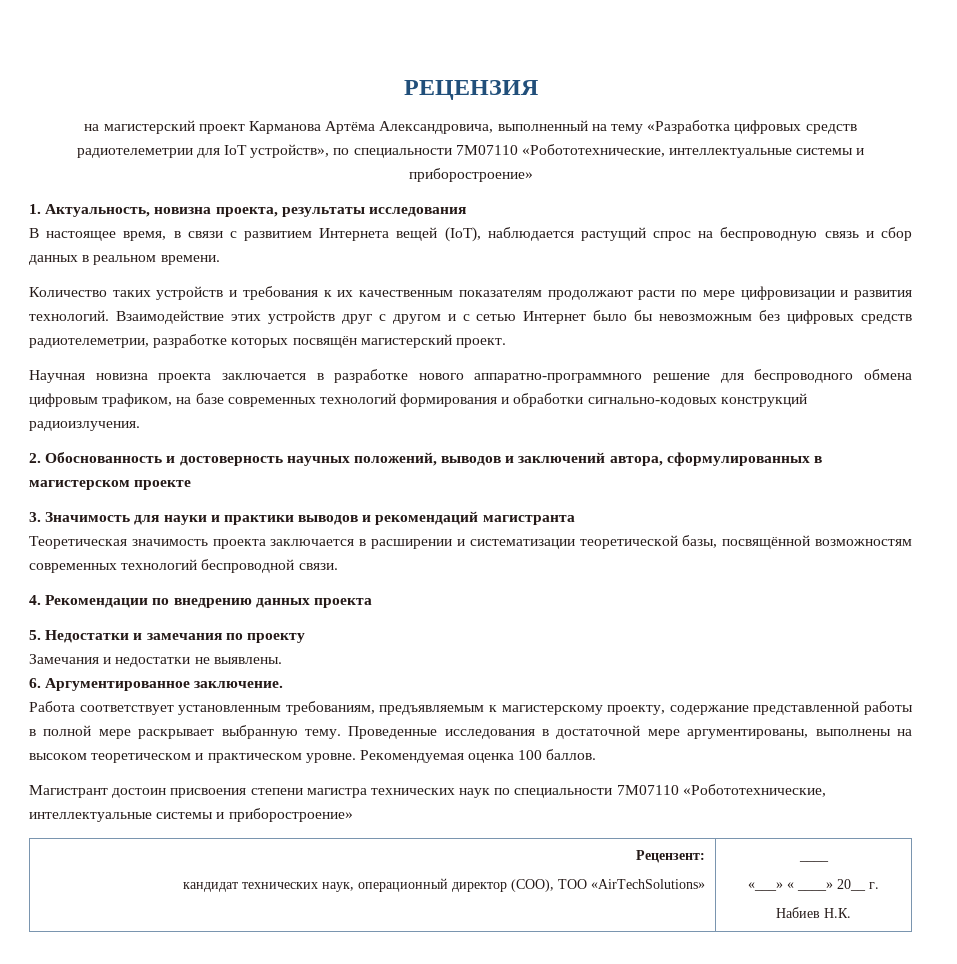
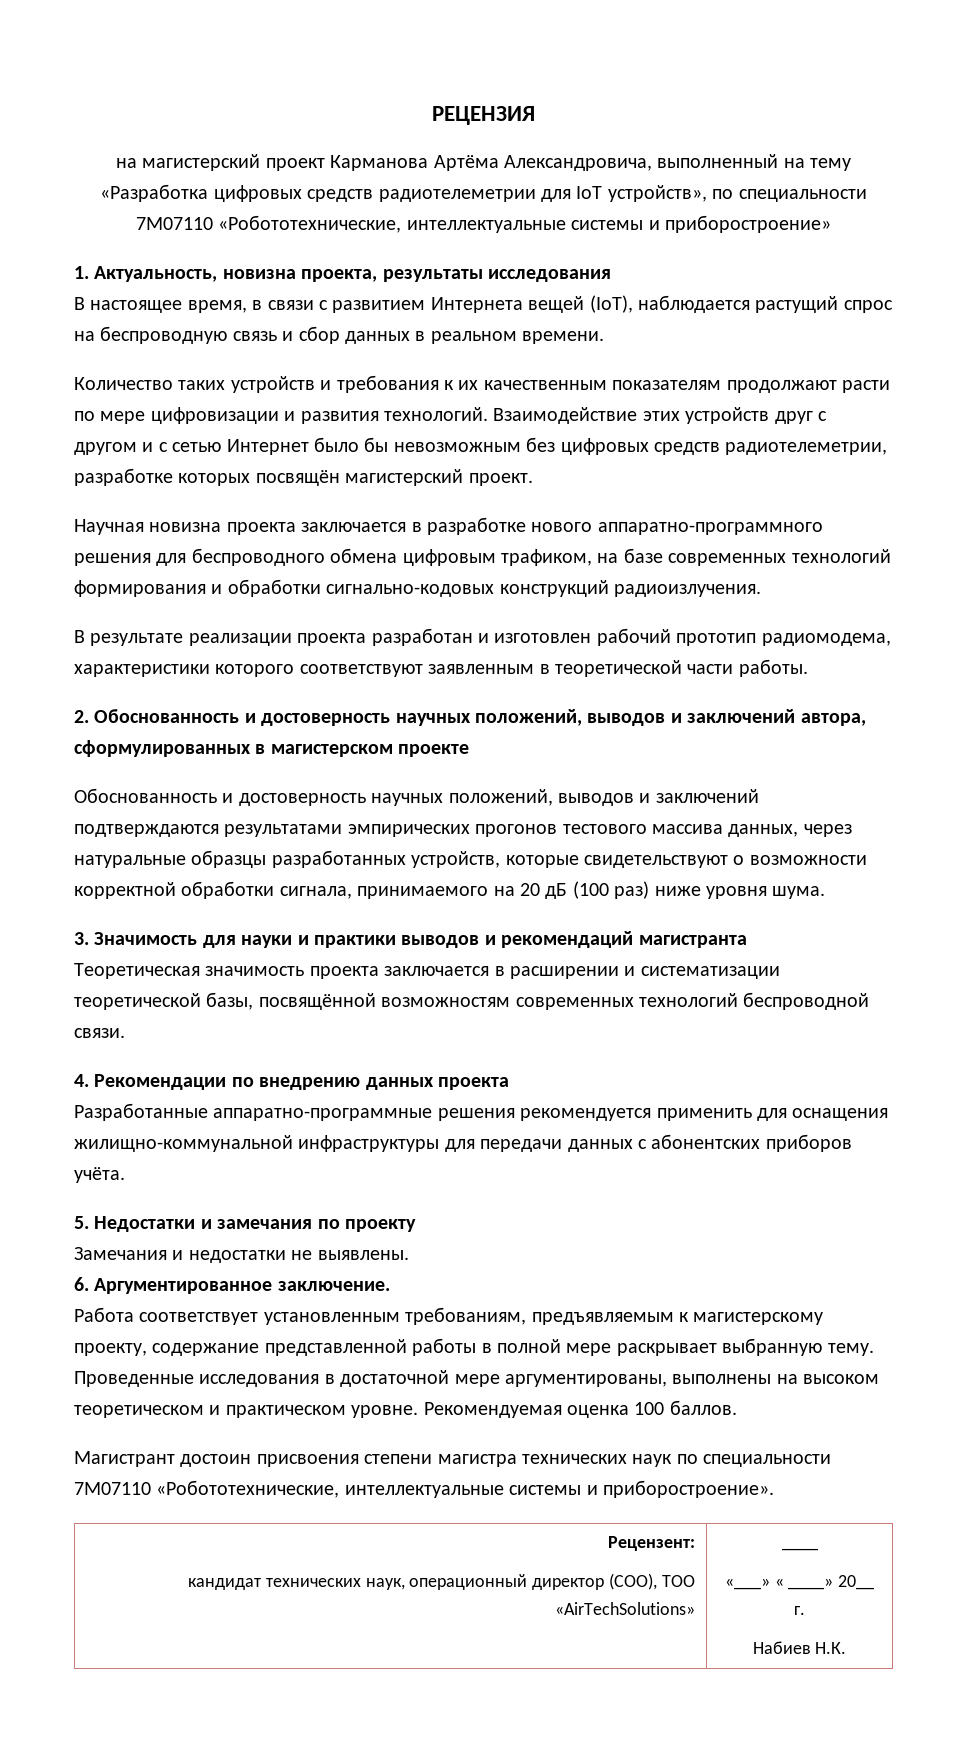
[653,373,711,383] решение -> [74,553,151,566] решения
(140, 426) none -> [74,628,891,646] [74,659,808,677] // В результате реализации проекта разработан и изготовлен рабочий прототип радиомодема, характеристики которого соответствуют заявленным в теоретической части работы.
(192, 485) none -> [74,788,759,806] [74,824,852,837] [74,850,867,868] [74,881,826,899] // Обоснованность и достоверность научных положений, выводов и заключений подтверждаются результатами эмпирических прогонов тестового массива данных, через натуральные образцы разработанных устройств, которые свидетельствуют о возможности корректной обработки сигнала, принимаемого на 20 дБ (100 раз) ниже уровня шума.
(372, 603) none -> [74,1103,889,1121] [74,1134,852,1152] [74,1167,125,1183] // Разработанные аппаратно-программные решения рекомендуется применить для оснащения жилищно-коммунальной инфраструктуры для передачи данных с абонентских приборов учёта.
[228,808,353,822] приборостроение» -> [602,1480,774,1498] приборостроение».

